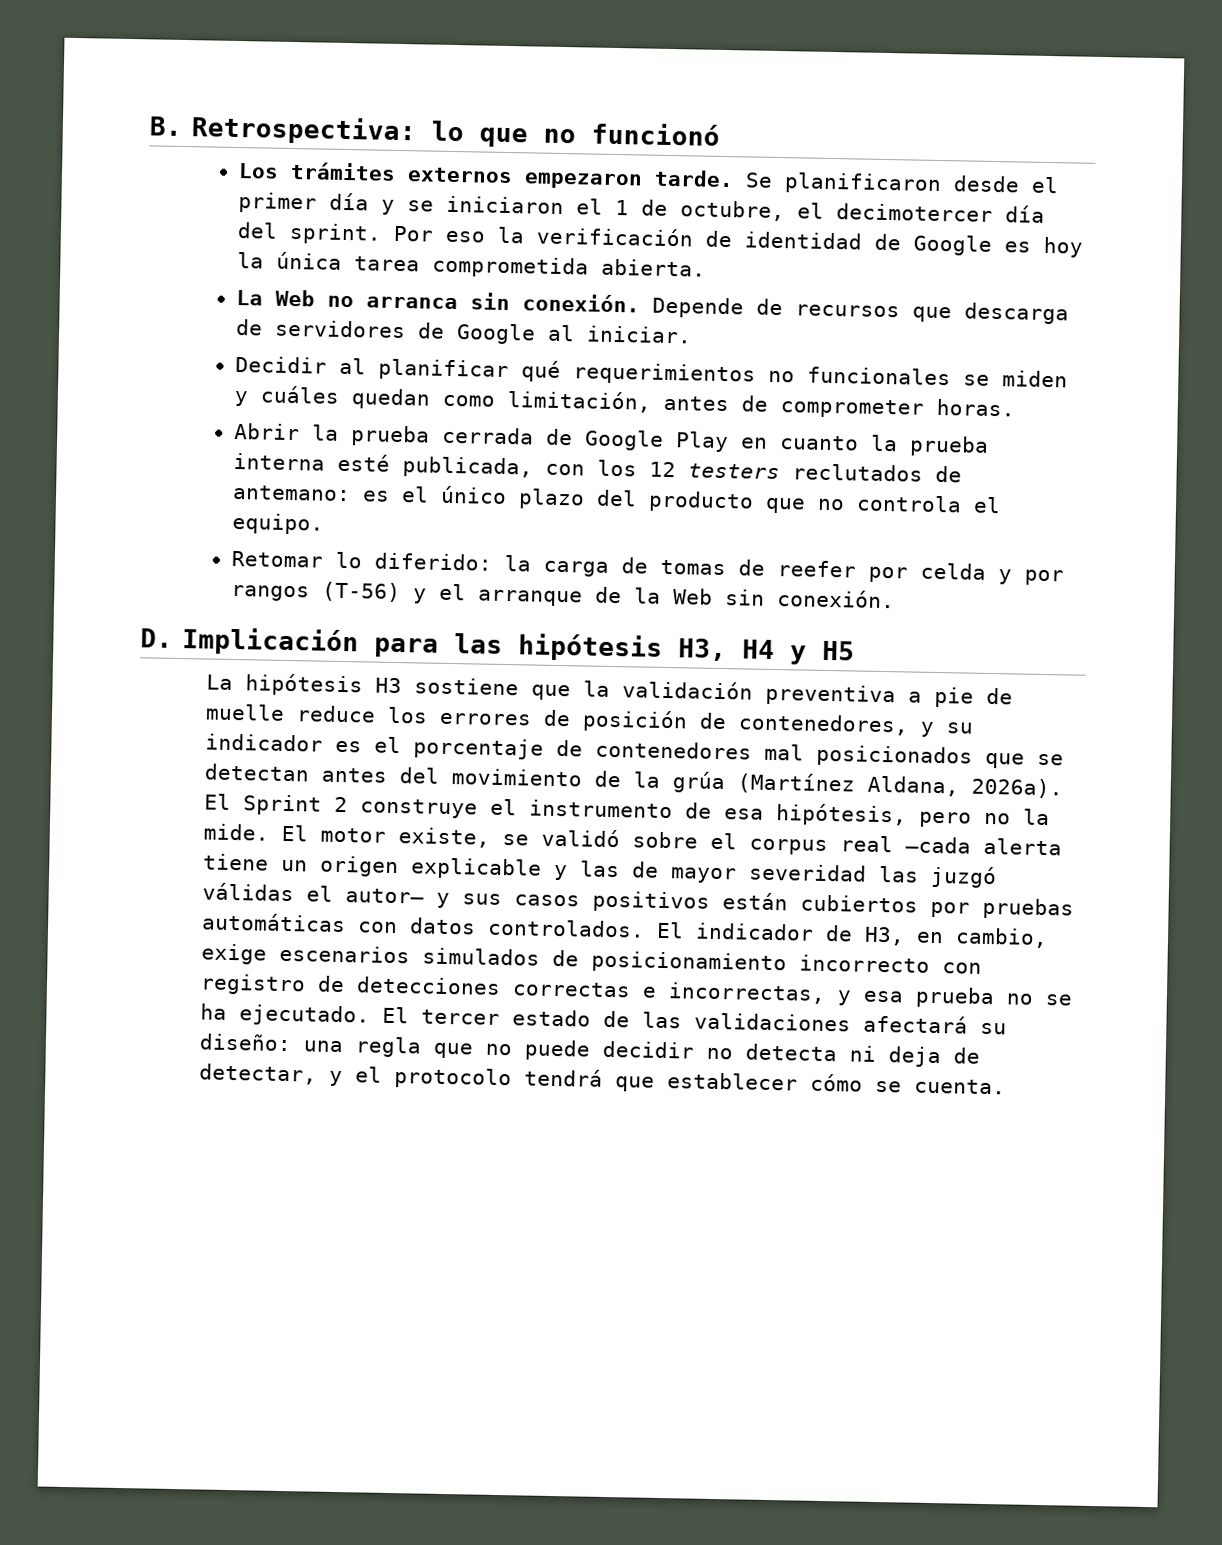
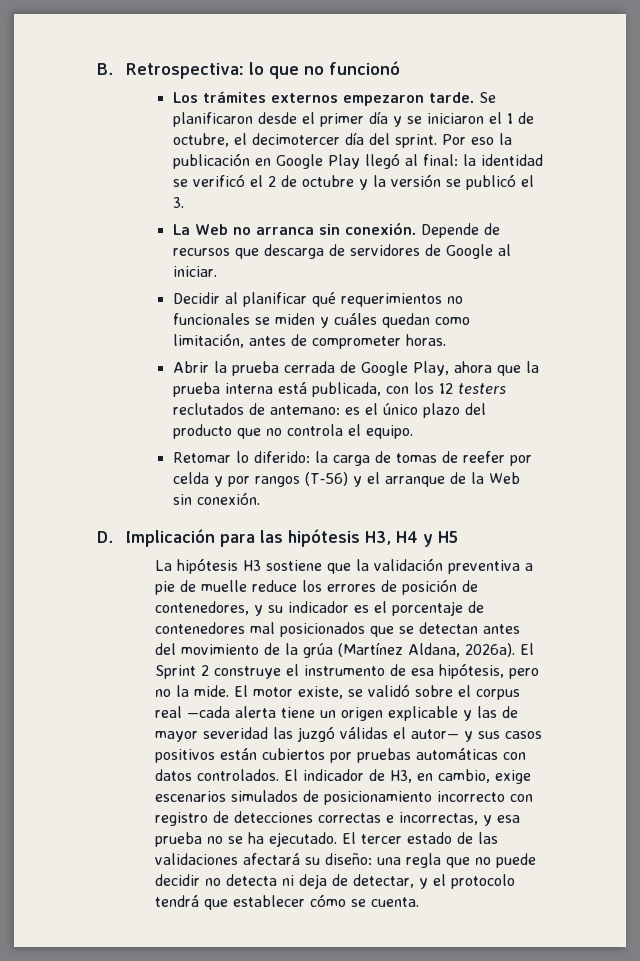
[535,226,1083,258] [236,251,706,279] verificación de identidad de Google es hoy la única tarea comprometida abierta. -> [172,153,543,169] [172,174,534,190] [172,197,184,208] publicación en Google Play llegó al final: la identidad se verificó el 2 de octubre y la versión se publicó el 3.
[674,431,859,453] Play en cuanto -> [412,361,521,376] Play, ahora que
[336,453,390,472] esté -> [277,382,307,394] está

